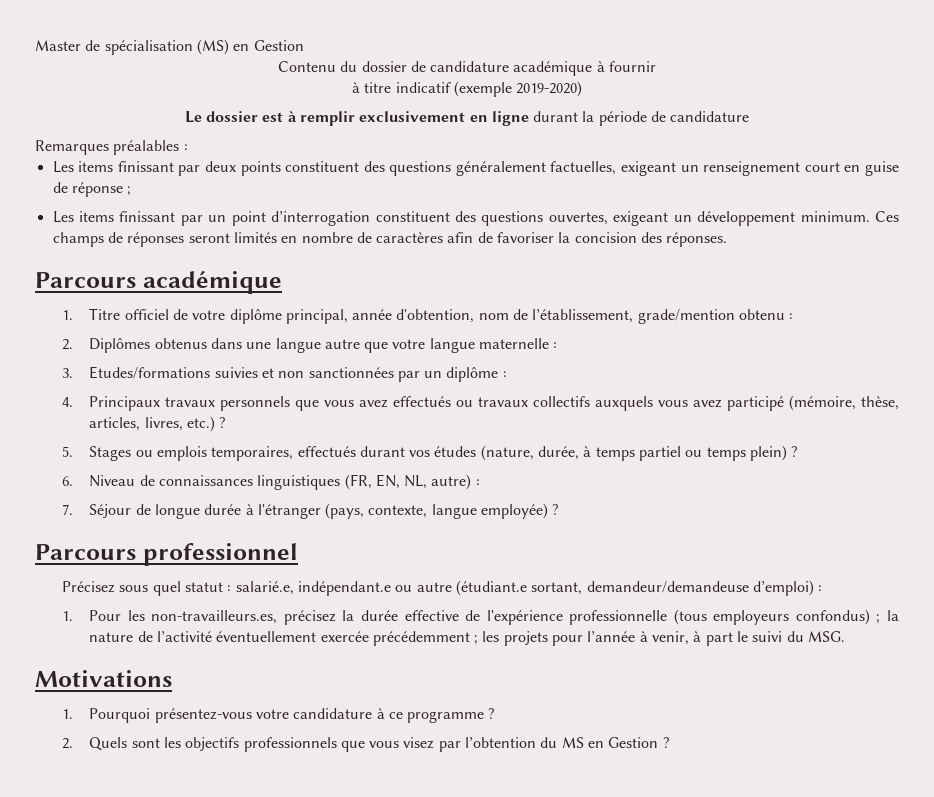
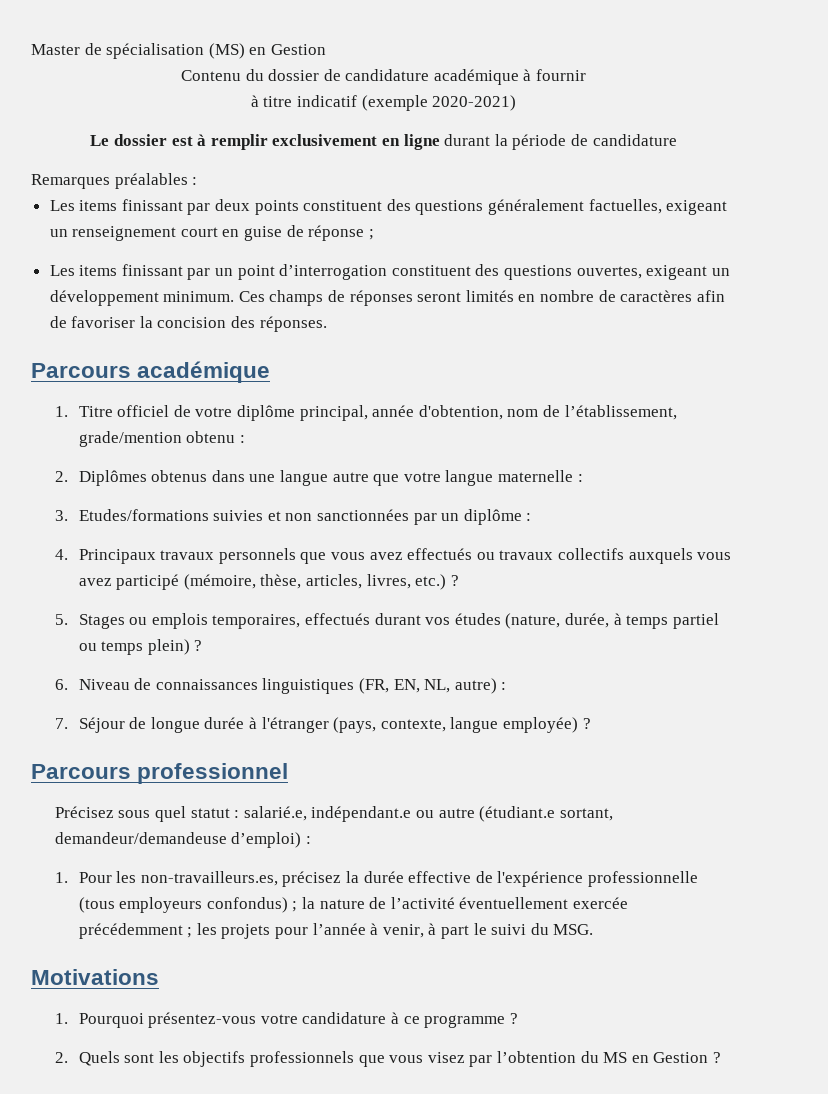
[516,81,583,97] 2019-2020) -> [432,95,517,111] 2020-2021)

